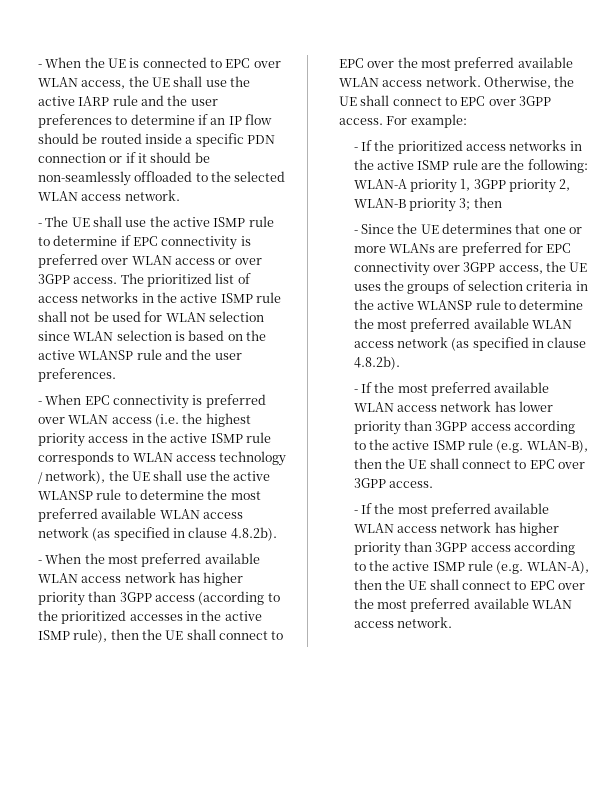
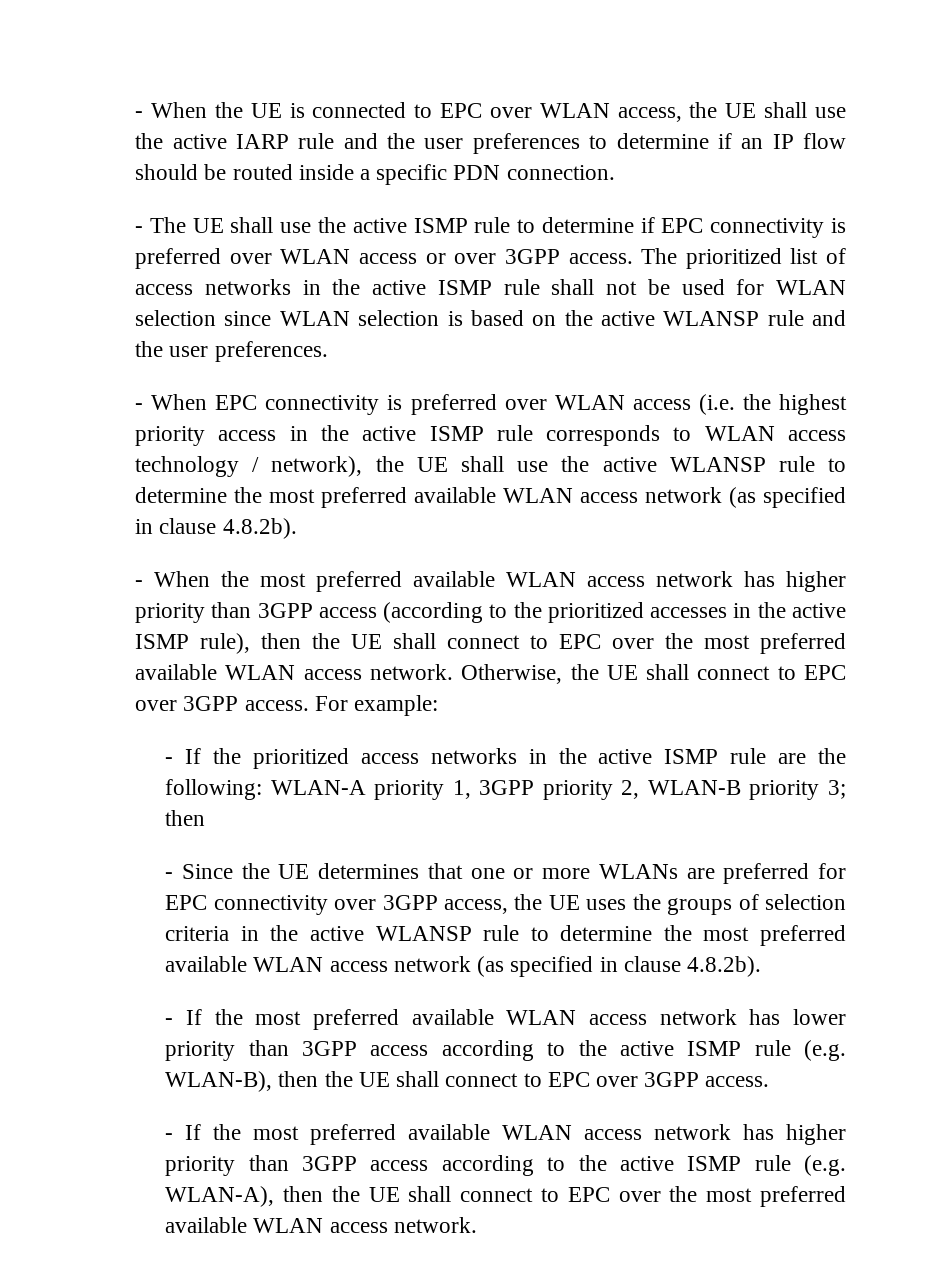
[37,152,210,163] [37,171,286,186] [37,190,180,201] connection or if it should be non-seamlessly offloaded to the selected WLAN access network. -> [506,165,615,180] connection.

